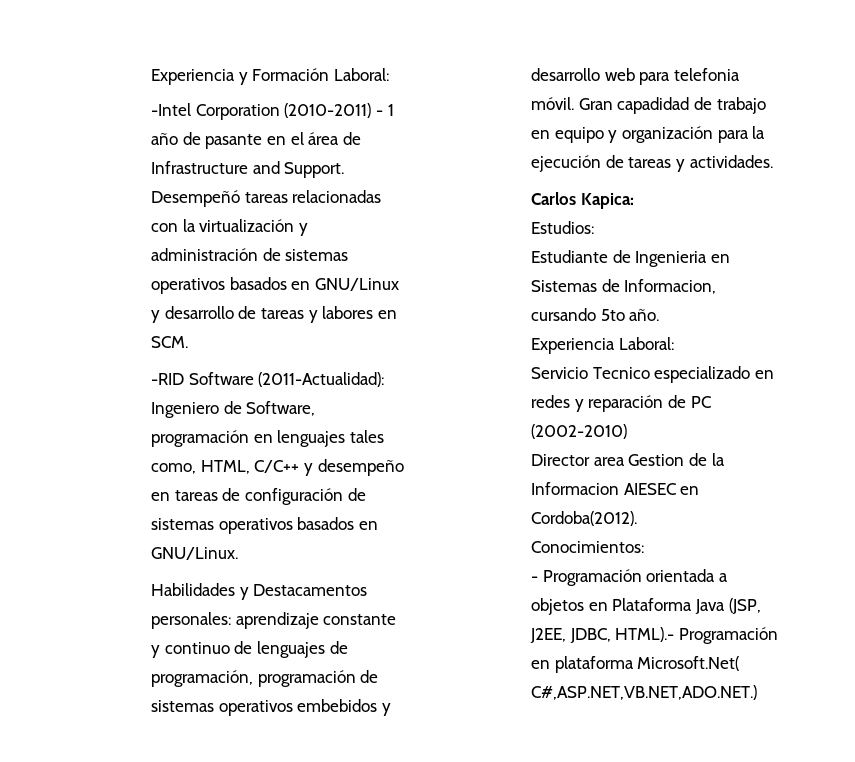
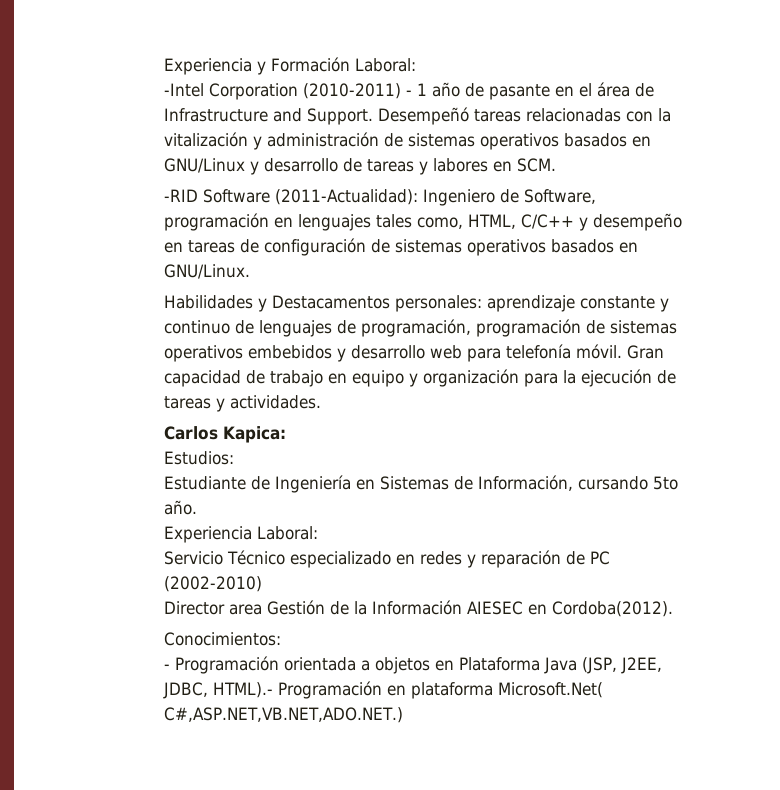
[199,219,295,232] virtualización -> [164,132,249,147] vitalización
[674,68,741,81] telefonia -> [506,344,572,359] telefonía
[617,97,690,114] capadidad -> [164,370,242,387] capacidad
[635,251,708,267] Ingenieria -> [275,475,352,493] Ingeniería
[624,279,717,294] Informacion, -> [478,475,574,491] Información,
[592,367,650,379] Tecnico -> [227,550,286,565] Técnico
[628,454,685,466] Gestion -> [267,600,326,615] Gestión
[531,482,620,495] Informacion -> [372,600,463,615] Información

